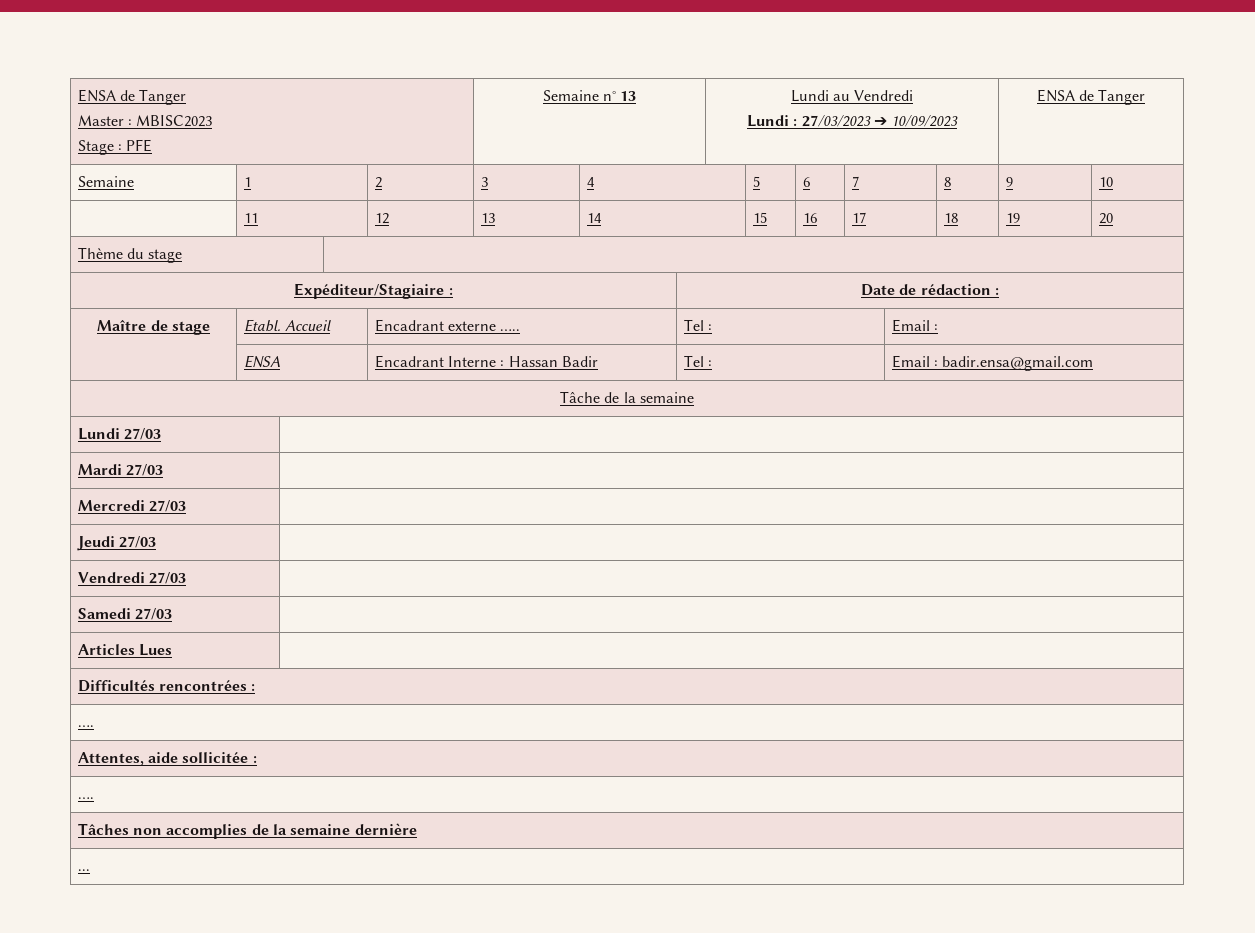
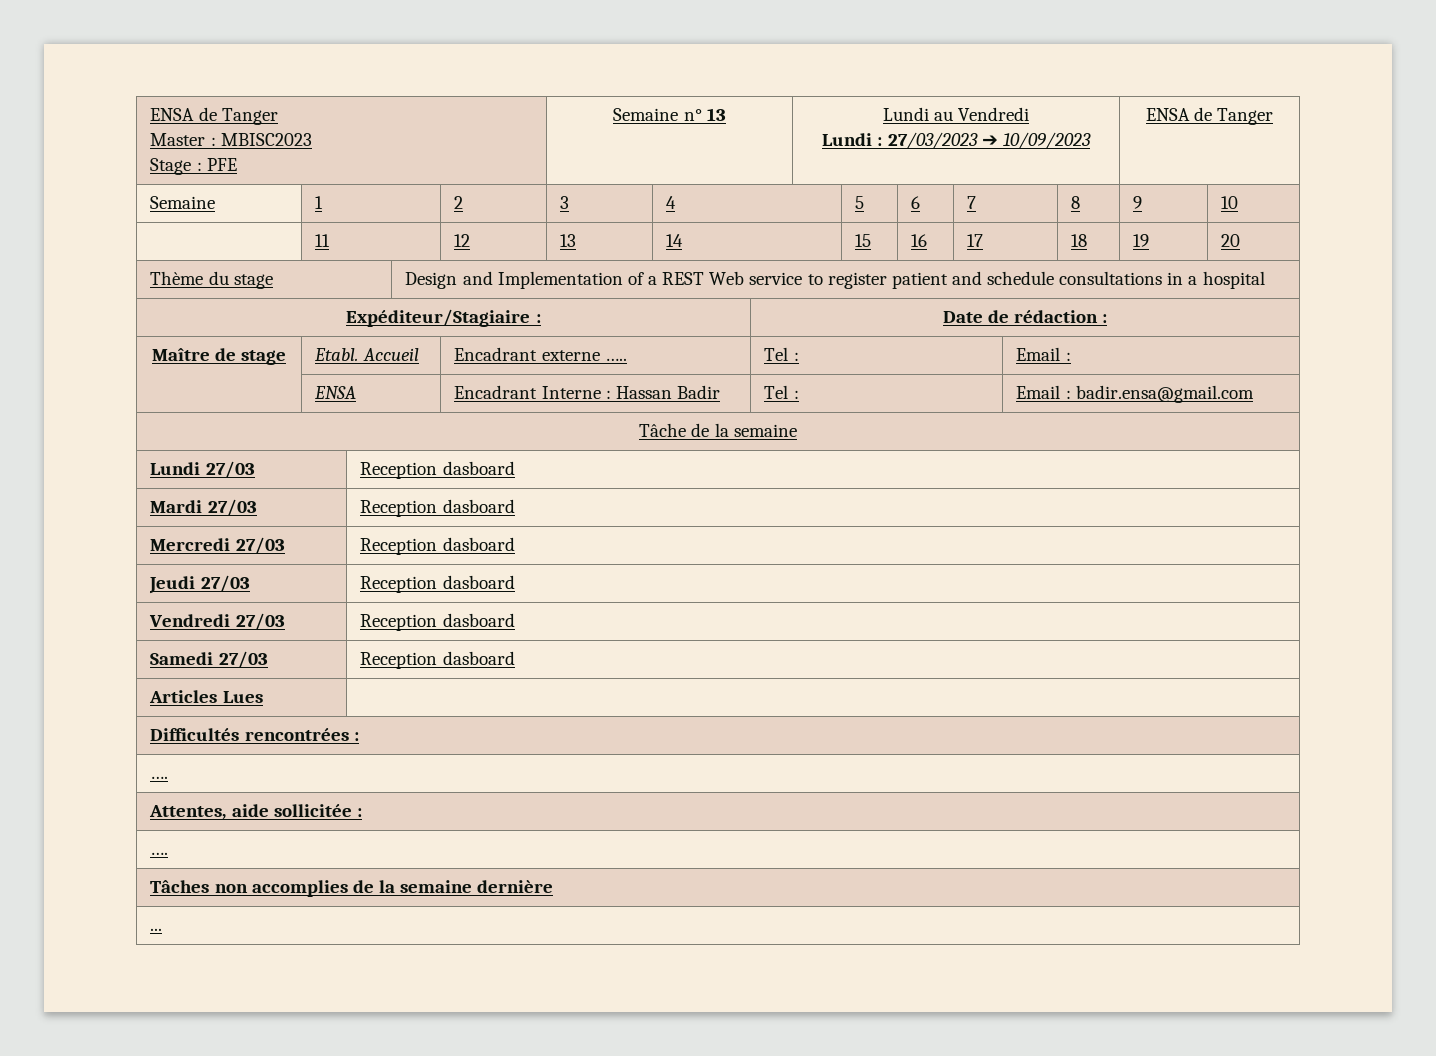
(183, 256) none -> [405,271,1265,289] Design and Implementation of a REST Web service to register patient and schedule consultations in a hospital
(162, 434) none -> [360,461,515,479] Reception dasboard
(164, 470) none -> [360,499,515,517] Reception dasboard
(187, 506) none -> [360,537,515,555] Reception dasboard
(157, 542) none -> [360,575,515,593] Reception dasboard
(187, 578) none -> [360,613,515,631] Reception dasboard
(173, 614) none -> [360,651,515,669] Reception dasboard

